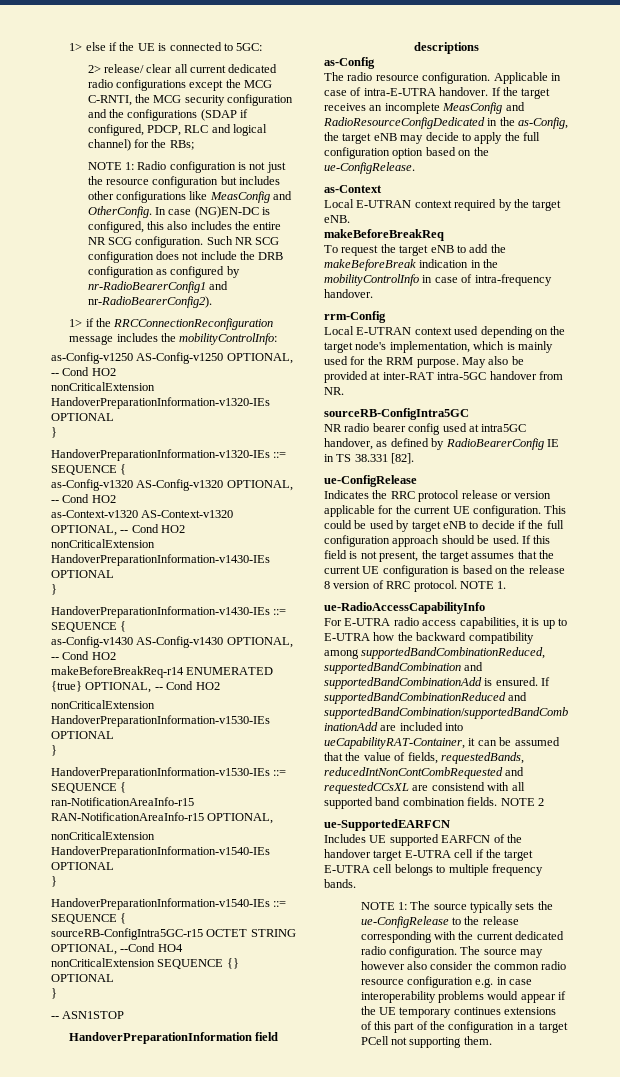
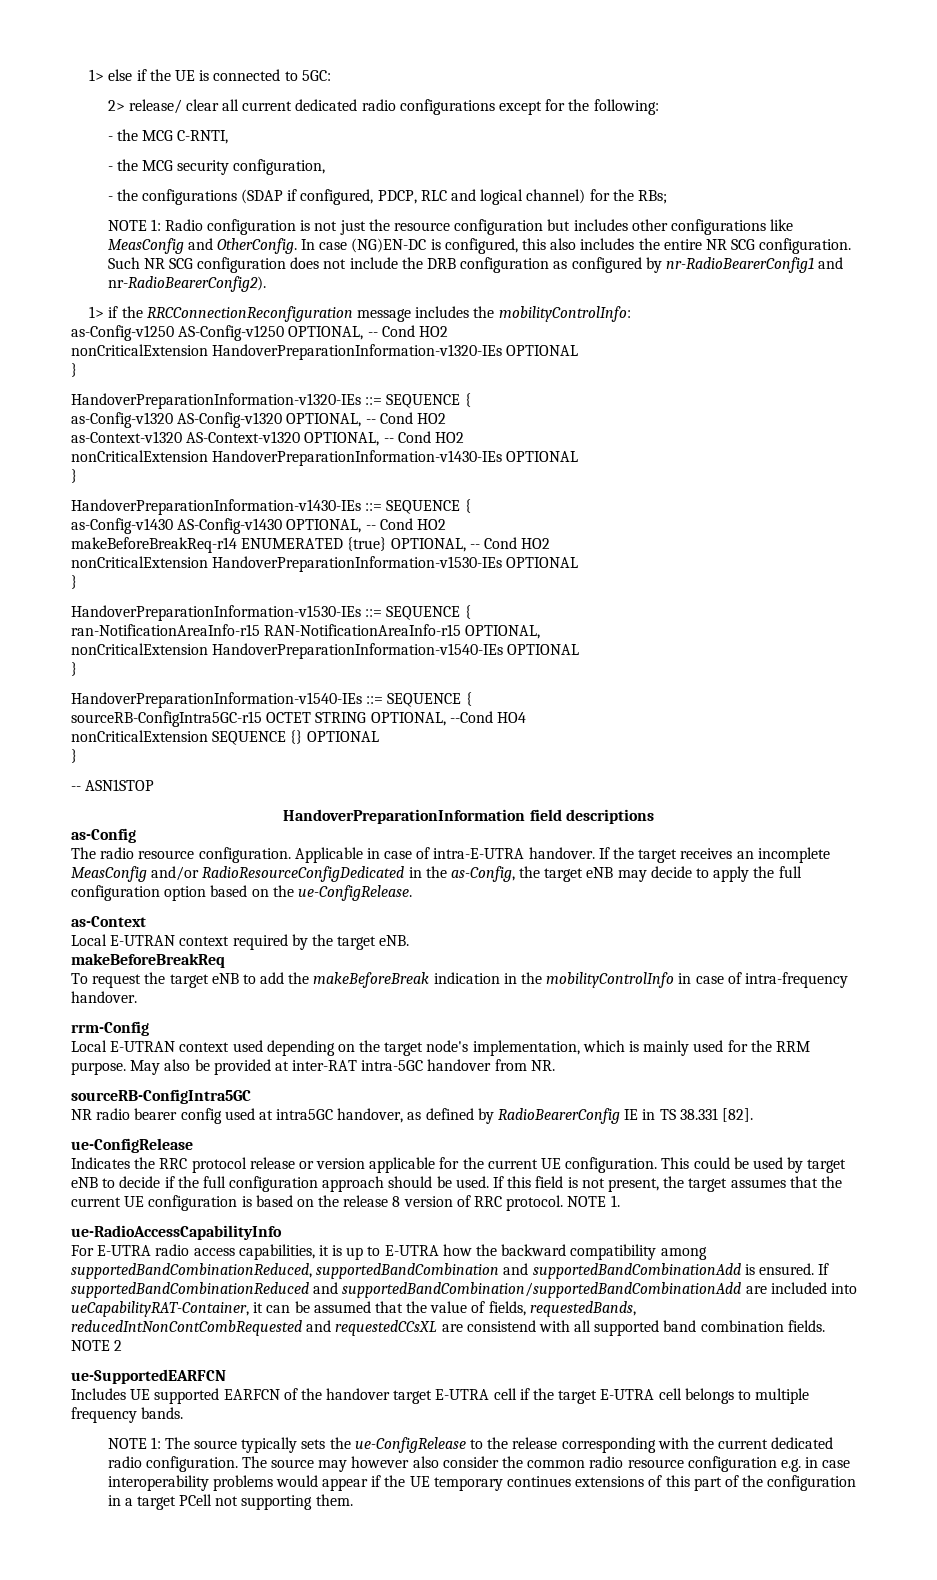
(224, 85) none -> [545,99,659,115] [107,136,113,141] for the following: // -
(132, 100) none -> [107,166,113,171] // -
[227,94,294,106] [87,109,107,118] configuration and -> [233,159,326,175] [107,196,113,201] configuration, // -
[505,102,525,111] and -> [151,866,200,881] and/or

